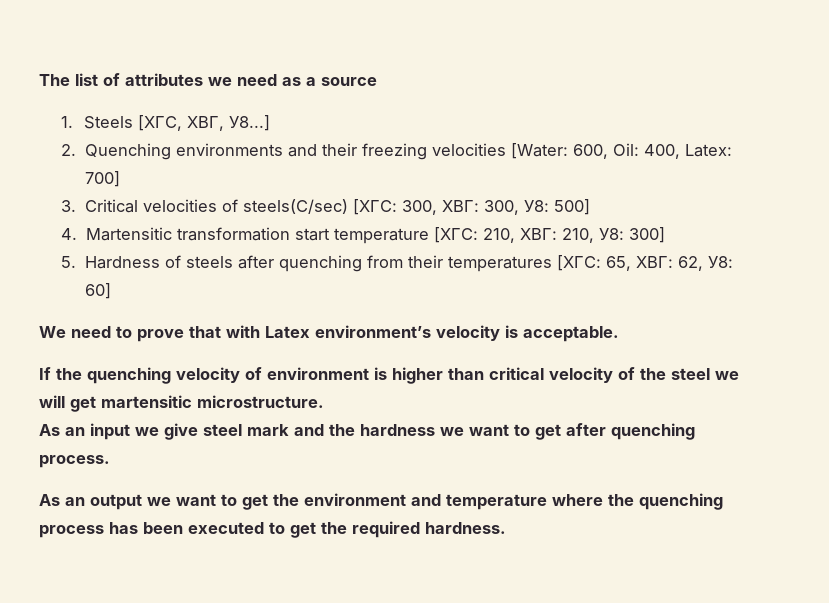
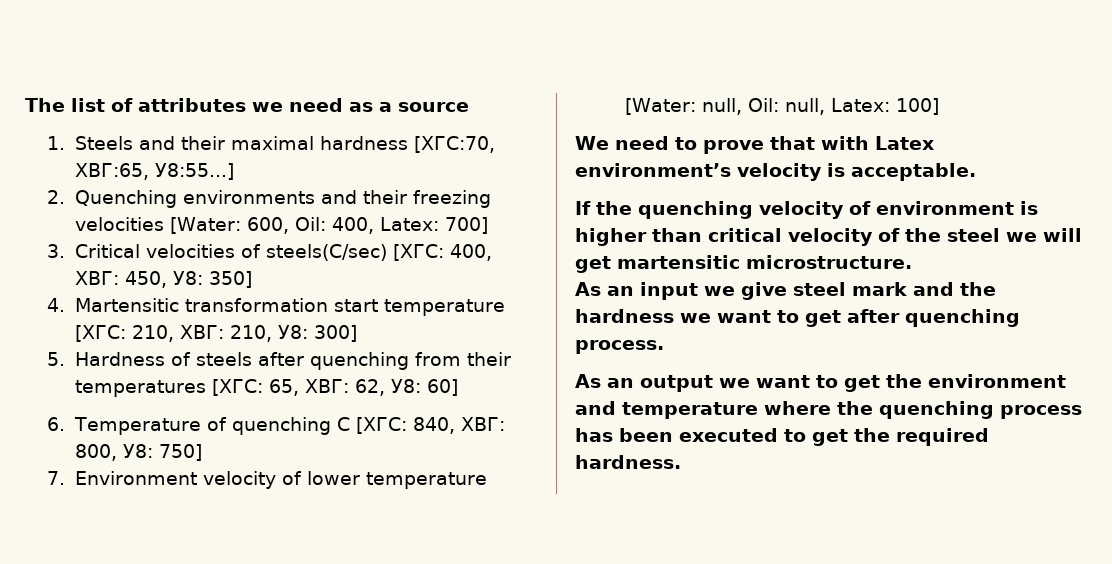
[137,115,270,131] [ХГС, ХВГ, У8...] -> [138,136,495,153] [74,163,234,180] and their maximal hardness [ХГС:70, ХВГ:65, У8:55...]
[401,199,590,215] 300, ХВГ: 300, У8: 500] -> [449,244,492,261] [74,271,252,288] 400, ХВГ: 450, У8: 350]
(111, 291) none -> [47,417,505,435] [74,444,202,461] [47,471,487,489] [624,98,939,115] // 6. Temperature of quenching C [ХГС: 840, ХВГ: 800, У8: 750] // 7. Environment velocity of lower temperature [Water: null, Oil: null, Latex: 100]

